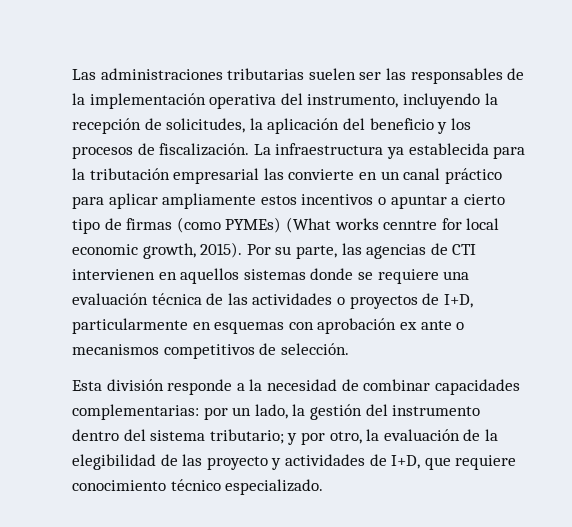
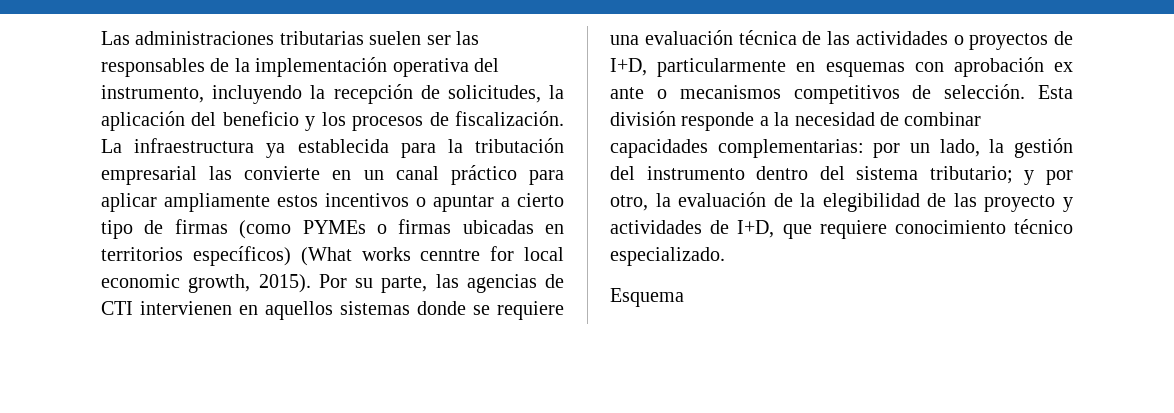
[225,217,282,233] PYMEs) -> [302,219,564,234] [101,246,291,266] PYMEs o firmas ubicadas en territorios específicos)
(349, 349) // -> (1026, 91) none
(324, 487) none -> [610,288,684,307] // Esquema

